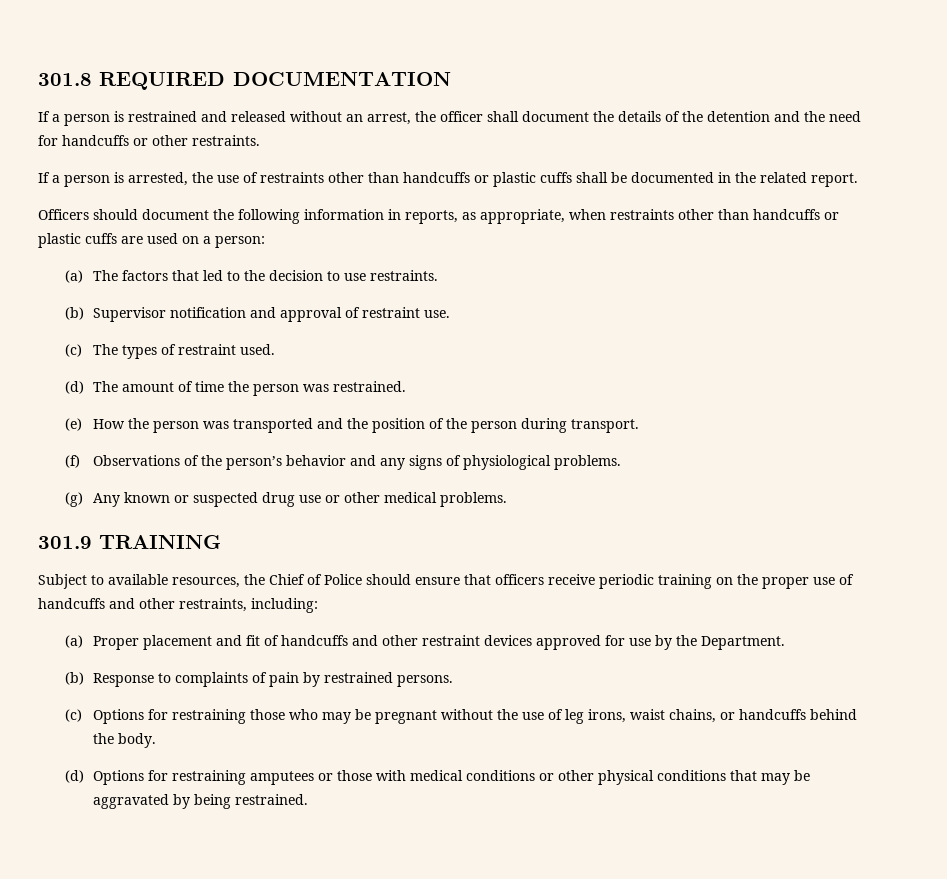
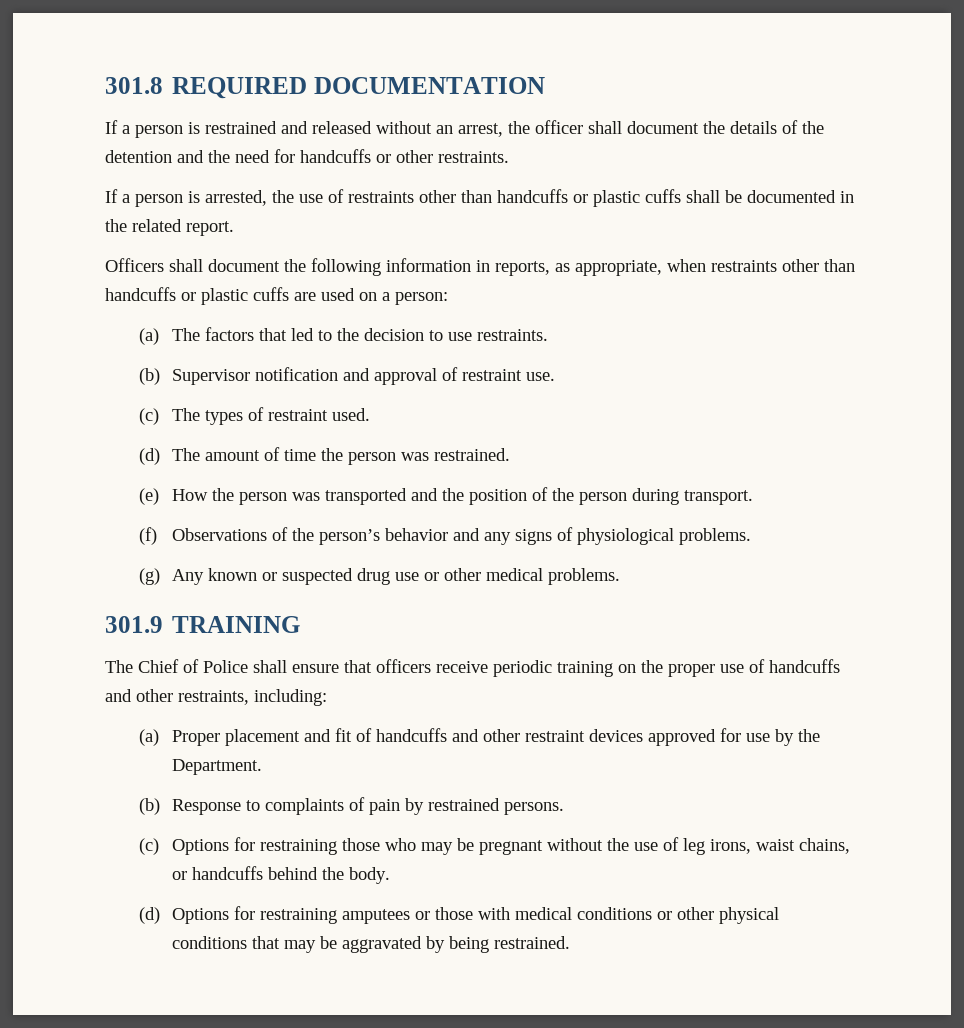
[93,209,138,220] should -> [169,259,203,272] shall
[38,574,265,589] Subject to available resources, the -> [105,660,133,673] The
[366,574,411,585] should -> [253,660,287,673] shall

